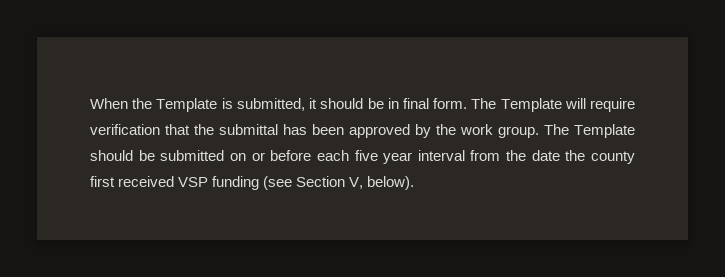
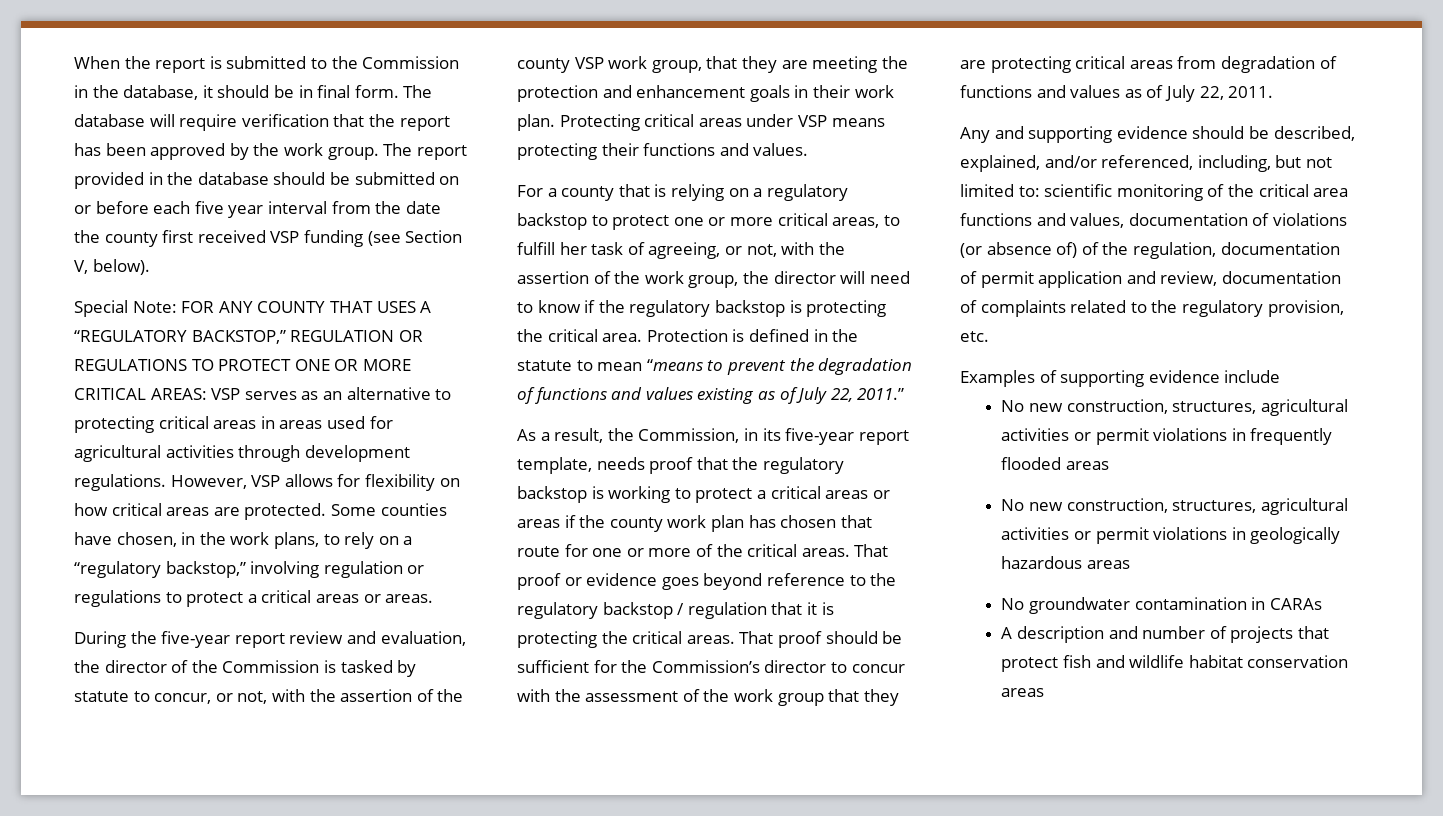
[156,98,305,112] Template is submitted, -> [155,56,460,73] [74,85,199,100] report is submitted to the Commission in the database,
[500,98,562,112] Template -> [74,114,145,127] database
[219,124,278,135] submittal -> [399,116,450,131] report
[574,124,635,138] Template -> [416,145,467,160] [74,172,269,189] report provided in the database
(415, 183) none -> [74,300,432,317] [74,330,423,344] [74,359,411,371] [74,387,452,400] [74,416,393,433] [74,445,410,462] [74,474,460,491] [74,503,447,520] [74,532,413,549] [74,561,425,578] [74,590,434,607] [74,631,466,648] [74,660,417,677] [74,689,464,704] [517,56,908,73] [517,85,894,102] [517,114,885,131] [517,143,809,160] [517,184,848,201] [517,213,900,230] [517,242,845,259] [517,271,910,288] [517,300,887,317] [517,329,859,342] [517,358,913,375] [517,387,905,404] [517,428,909,445] [517,457,844,474] [517,486,890,503] [517,515,872,532] [517,544,889,557] [517,573,897,590] [517,602,834,619] [517,631,903,648] [517,660,905,673] [517,689,899,706] [960,56,1337,73] [960,85,1274,102] [960,126,1355,143] [960,155,1332,172] [960,184,1349,201] [960,213,1347,228] [960,242,1340,259] [960,271,1341,288] [960,300,1344,317] [960,331,989,342] [960,370,1281,387] [1001,399,1348,416] [1001,428,1333,445] [1001,457,1110,470] [1001,498,1348,515] [1001,527,1341,544] [1001,556,1131,569] [1001,597,1322,614] [1001,626,1330,643] [1001,655,1349,672] [1001,688,1045,697] // Special Note: FOR ANY COUNTY THAT USES A “REGULATORY BACKSTOP,” REGULATION OR REGULATIONS TO PROTECT ONE OR MORE CRITICAL AREAS: VSP serves as an alternative to protecting critical areas in areas used for agricultural activities through development regulations. However, VSP allows for flexibility on how critical areas are protected. Some counties have chosen, in the work plans, to rely on a “regulatory backstop,” involving regulation or regulations to protect a critical areas or areas. // During the five-year report review and evaluation, the director of the Commission is tasked by statute to concur, or not, with the assertion of the county VSP work group, that they are meeting the protection and enhancement goals in their work plan. Protecting critical areas under VSP means protecting their functions and values. // For a county that is relying on a regulatory backstop to protect one or more critical areas, to fulfill her task of agreeing, or not, with the assertion of the work group, the director will need to know if the regulatory backstop is protecting the critical area. Protection is defined in the statute to mean “means to prevent the degradation of functions and values existing as of July 22, 2011.” // As a result, the Commission, in its five-year report template, needs proof that the regulatory backstop is working to protect a critical areas or areas if the county work plan has chosen that route for one or more of the critical areas. That proof or evidence goes beyond reference to the regulatory backstop / regulation that it is protecting the critical areas. That proof should be sufficient for the Commission’s director to concur with the assessment of the work group that they are protecting critical areas from degradation of functions and values as of July 22, 2011. // Any and supporting evidence should be described, explained, and/or referenced, including, but not limited to: scientific monitoring of the critical area functions and values, documentation of violations (or absence of) of the regulation, documentation of permit application and review, documentation of complaints related to the regulatory provision, etc. // Examples of supporting evidence include // No new construction, structures, agricultural activities or permit violations in frequently flooded areas // No new construction, structures, agricultural activities or permit violations in geologically hazardous areas // No groundwater contamination in CARAs // A description and number of projects that protect fish and wildlife habitat conservation areas

